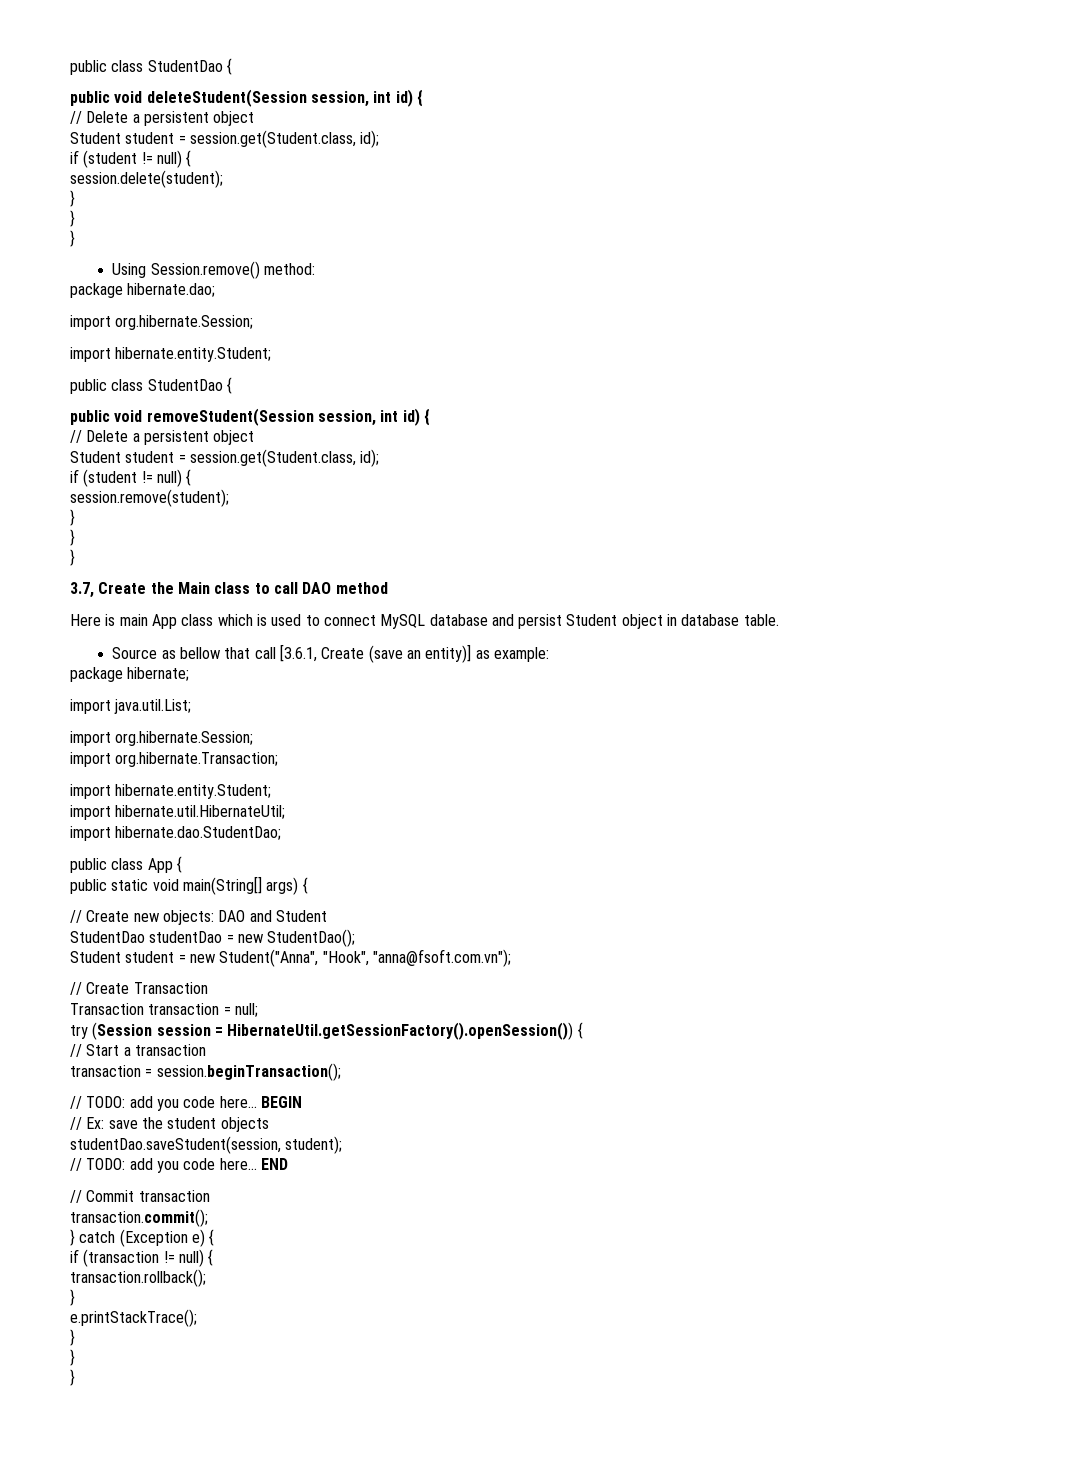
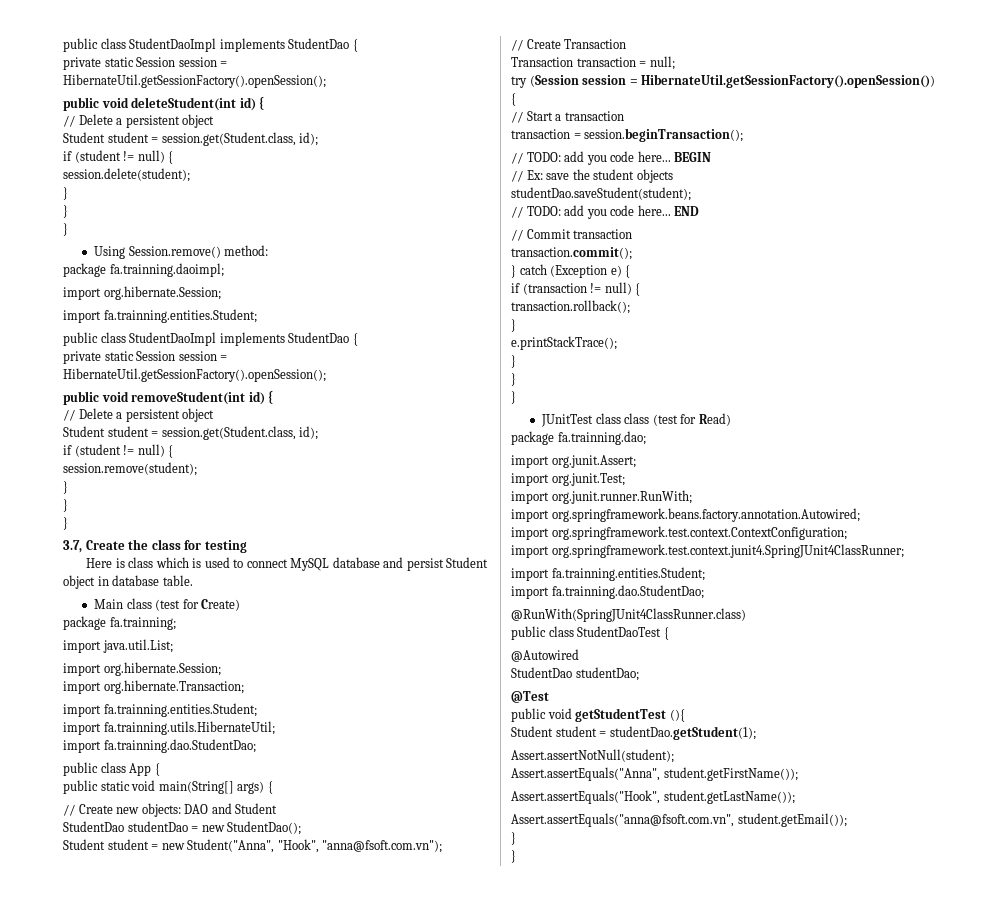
[70,58,232,75] [70,89,392,107] public class StudentDao { // public void deleteStudent(Session session, int -> [63,38,358,52] [63,57,228,70] [63,74,326,88] [63,97,237,111] public class StudentDaoImpl implements StudentDao { // private static Session session = HibernateUtil.getSessionFactory().openSession(); // public void deleteStudent(int
[127,283,216,297] [70,315,254,330] [70,347,272,362] [70,377,232,394] [70,408,399,426] hibernate.dao; // import org.hibernate.Session; // import hibernate.entity.Student; // public class StudentDao { // public void removeStudent(Session session, int -> [109,263,224,277] [63,286,221,300] [63,309,257,323] [63,332,358,346] [63,351,228,364] [63,368,326,382] [63,391,246,405] fa.trainning.daoimpl; // import org.hibernate.Session; // import fa.trainning.entities.Student; // public class StudentDaoImpl implements StudentDao { // private static Session session = HibernateUtil.getSessionFactory().openSession(); // public void removeStudent(int
[177,582,388,594] Main class to call DAO method -> [151,539,247,553] class for testing
[119,614,177,629] main App -> (125, 563) none
[112,644,549,663] [70,667,190,682] Source as bellow that call [3.6.1, Create (save an entity)] as example: // package hibernate; -> [94,598,241,611] [63,616,176,630] Main class (test for Create) // package fa.trainning;
[115,784,272,799] [70,805,286,820] [70,826,282,841] hibernate.entity.Student; // import hibernate.util.HibernateUtil; // import hibernate.dao.StudentDao; -> [103,703,257,717] [63,721,275,735] [63,739,256,753] fa.trainning.entities.Student; // import fa.trainning.utils.HibernateUtil; // import fa.trainning.dao.StudentDao;
[70,1136,343,1154] studentDao.saveStudent(session, student); -> [511,187,691,201] studentDao.saveStudent(student);
(75, 1377) none -> [541,413,731,427] [511,431,646,445] [511,455,636,468] [511,473,625,486] [511,490,692,504] [511,508,860,522] [511,526,847,540] [511,544,904,558] [511,567,705,581] [511,585,704,599] [511,608,746,622] [511,626,669,640] [511,649,579,662] [511,667,639,681] [511,691,549,703] [511,708,685,722] [511,726,756,740] [511,749,674,763] [511,767,798,781] [511,790,795,804] [511,813,847,827] [511,832,516,845] [511,850,516,863] // JUnitTest class class (test for Read) // package fa.trainning.dao; // import org.junit.Assert; // import org.junit.Test; // import org.junit.runner.RunWith; // import org.springframework.beans.factory.annotation.Autowired; // import org.springframework.test.context.ContextConfiguration; // import org.springframework.test.context.junit4.SpringJUnit4ClassRunner; // import fa.trainning.entities.Student; // import fa.trainning.dao.StudentDao; // @RunWith(SpringJUnit4ClassRunner.class) // public class StudentDaoTest { // @Autowired // StudentDao studentDao; // @Test // public void getStudentTest (){ // Student student = studentDao.getStudent(1); // Assert.assertNotNull(student); // Assert.assertEquals("Anna", student.getFirstName()); // Assert.assertEquals("Hook", student.getLastName()); // Assert.assertEquals("anna@fsoft.com.vn", student.getEmail()); // } // }

